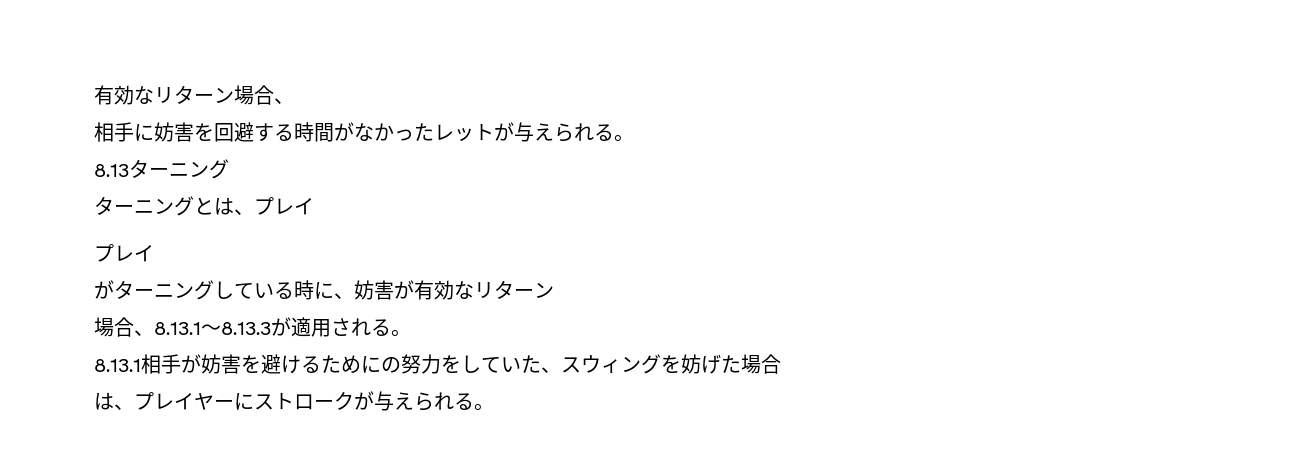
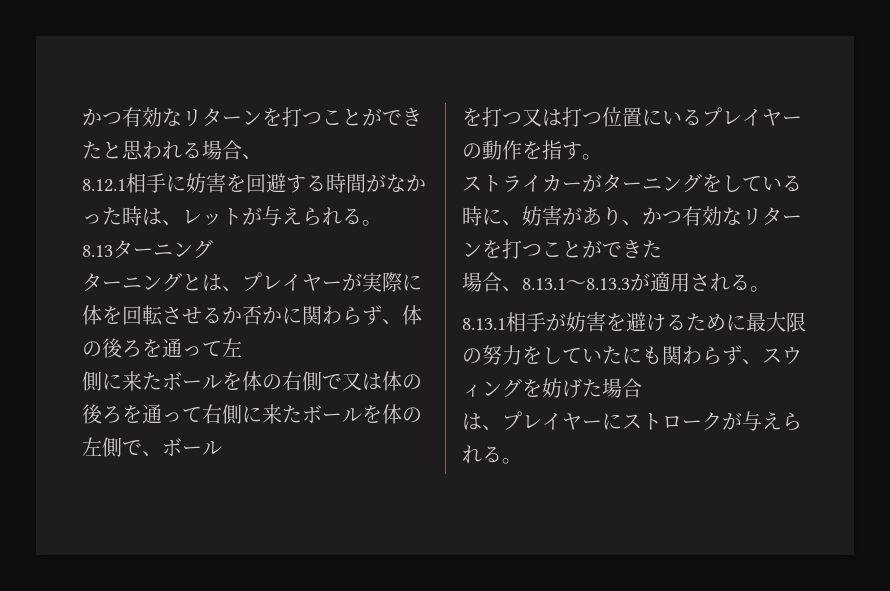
[94,85,234,105] 有効なリターン -> [82,107,422,127] [82,140,202,160] かつ有効なリターンを打つことができたと思われる
(294, 101) none -> [82,179,126,192] 8.12.1
(434, 132) none -> [122,206,182,226] 時は、
[94,244,154,262] // プレイ // -> [302,272,422,292] [82,305,422,326] [82,338,242,358] [82,371,422,391] [82,404,422,424] [82,437,222,457] [462,107,802,127] [462,140,602,160] [462,174,582,192] ヤーが実際に体を回転させるか否かに関わらず、体の後ろを通って左 // 側に来たボールを体の右側で又は体の後ろを通って右側に来たボールを体の左側で、ボール // を打つ又は打つ位置にいるプレイヤーの動作を指す。 // ストライカー
(214, 290) none -> [702,174,722,192] を
[414,280,554,300] 有効なリターン -> [582,206,802,226] [462,239,662,259] あり、かつ有効なリターンを打つことができた
(381, 364) none -> [746,312,806,332] 最大限
(541, 364) none -> [622,345,742,365] にも関わらず

